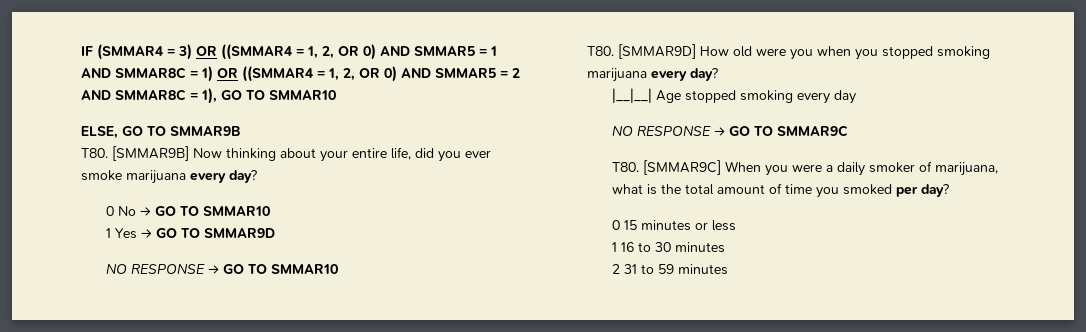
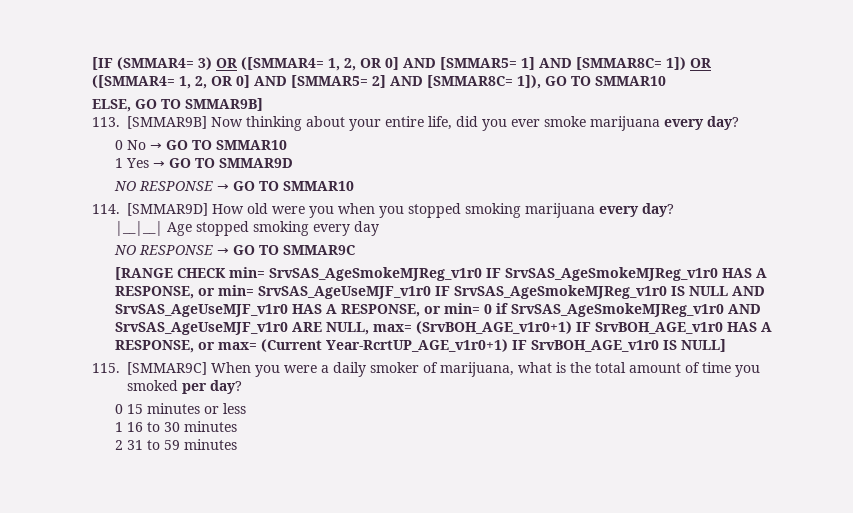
[80,44,497,60] [80,66,520,82] [80,88,217,104] IF (SMMAR4 = 3) OR ((SMMAR4 = 1, 2, OR 0) AND SMMAR5 = 1 AND SMMAR8C = 1) OR ((SMMAR4 = 1, 2, OR 0) AND SMMAR5 = 2 AND SMMAR8C = 1), -> [92,57,712,71] [92,75,542,89] [IF (SMMAR4= 3) OR ([SMMAR4= 1, 2, OR 0] AND [SMMAR5= 1] AND [SMMAR8C= 1]) OR ([SMMAR4= 1, 2, OR 0] AND [SMMAR5= 2] AND [SMMAR8C= 1]),
[169,126,241,136] [80,148,108,158] SMMAR9B // T80. -> [185,98,264,111] [92,117,121,127] SMMAR9B] // 113.
[586,46,614,56] T80. -> [92,204,121,214] 114.
[611,162,639,172] T80. -> [114,267,767,281] [114,285,765,299] [114,303,761,317] [114,321,772,335] [114,339,726,353] [92,363,121,373] [RANGE CHECK min= SrvSAS_AgeSmokeMJReg_v1r0 IF SrvSAS_AgeSmokeMJReg_v1r0 HAS A RESPONSE, or min= SrvSAS_AgeUseMJF_v1r0 IF SrvSAS_AgeSmokeMJReg_v1r0 IS NULL AND SrvSAS_AgeUseMJF_v1r0 HAS A RESPONSE, or min= 0 if SrvSAS_AgeSmokeMJReg_v1r0 AND SrvSAS_AgeUseMJF_v1r0 ARE NULL, max= (SrvBOH_AGE_v1r0+1) IF SrvBOH_AGE_v1r0 HAS A RESPONSE, or max= (Current Year-RcrtUP_AGE_v1r0+1) IF SrvBOH_AGE_v1r0 IS NULL] // 115.

